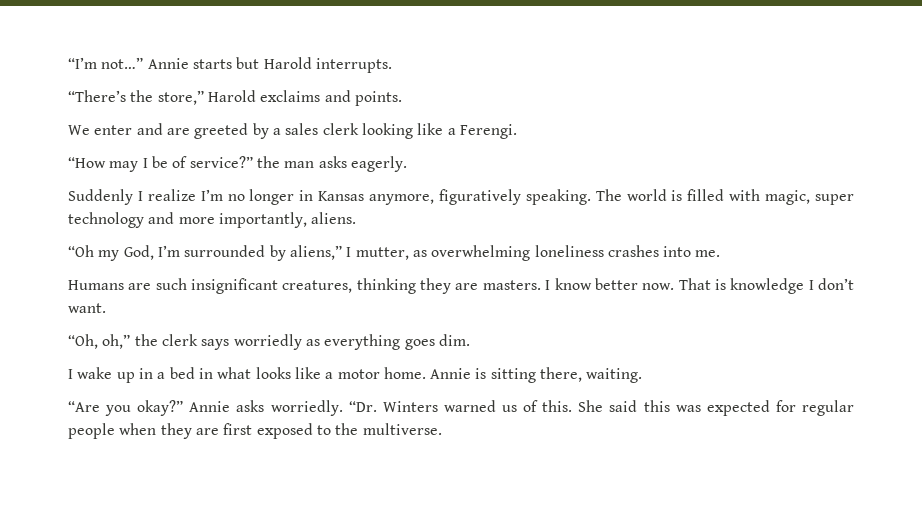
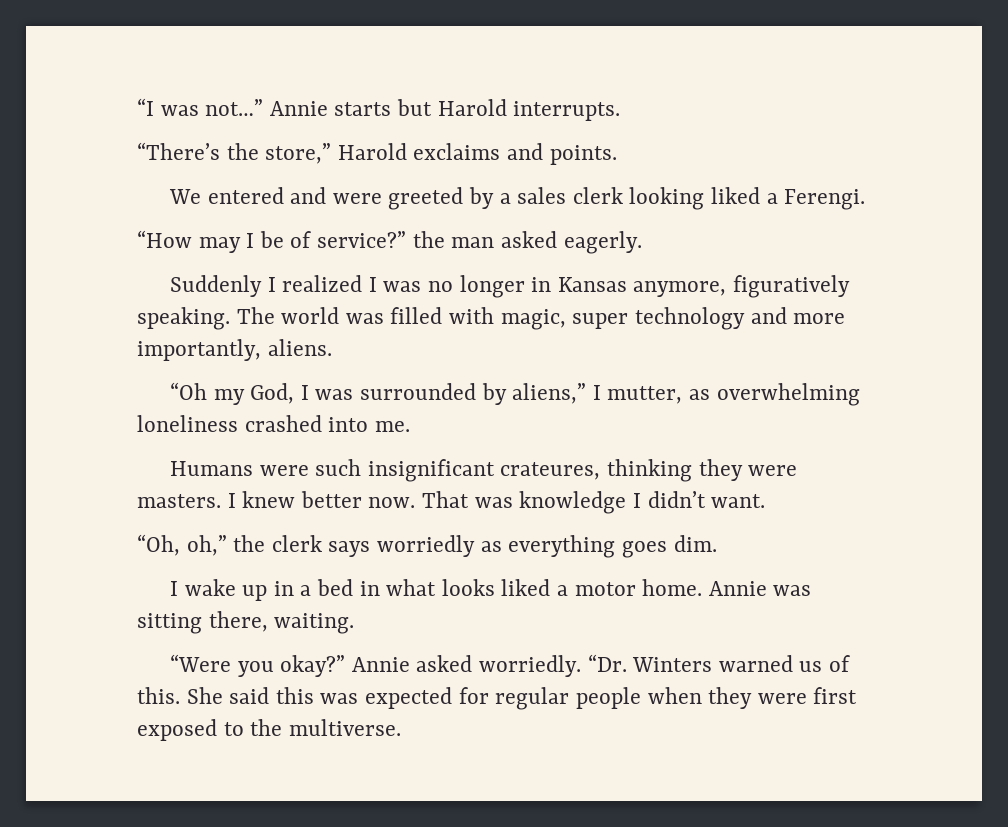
[68,57,97,69] “I’m -> [137,98,199,116] “I was
[94,123,190,135] enter and are -> [207,187,382,204] entered and were
[417,123,444,135] like -> [711,187,761,204] liked
[318,156,347,168] asks -> [500,231,557,248] asked
[147,189,223,201] realize I’m -> [282,275,422,292] realized I was
[671,190,683,201] is -> [345,313,384,324] was
[157,245,180,257] I’m -> [300,385,354,400] I was
[607,245,659,257] crashes -> [244,415,322,432] crashed
[128,283,152,290] are -> [259,465,309,476] were
[282,280,353,293] creatures, -> [500,462,601,480] crateures,
[455,283,479,290] are -> [748,465,798,476] were
[554,278,592,290] know -> [242,491,296,508] knew
[714,279,726,290] is -> [474,497,513,508] was
[818,278,855,290] don’t -> [647,491,706,508] didn’t
[294,367,321,379] like -> [501,579,551,596] liked
[475,368,487,379] is -> [773,585,812,596] was
[68,401,100,412] “Are -> [169,654,231,672] “Were
[236,400,265,412] asks -> [416,655,473,672] asked
[195,428,219,435] are -> [757,693,807,704] were

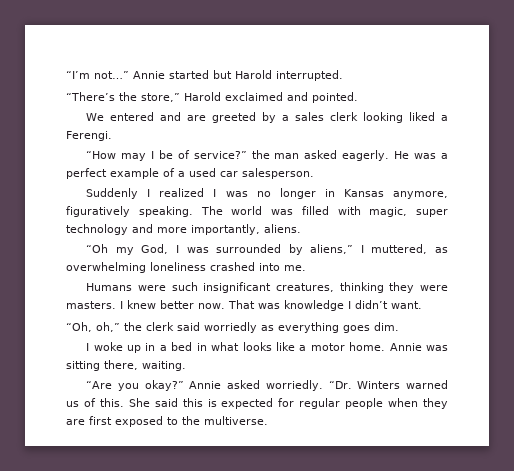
[137,98,199,116] “I was -> [66,71,90,79] “I’m
[334,102,392,116] starts -> [169,70,209,79] started
[513,101,621,121] interrupts. -> [276,70,343,81] interrupted.
[413,143,617,165] exclaims and points. -> [225,92,358,103] exclaimed and pointed.
[332,193,382,204] were -> [187,115,207,121] are
(642, 242) none -> [394,151,449,159] [66,168,314,179] He was a perfect example of a used car salesperson.
[607,386,683,404] mutter, -> [371,244,428,254] muttered,
[500,462,601,480] crateures, -> [275,283,334,292] creatures,
[328,541,371,557] says -> [177,322,200,331] said
[184,579,236,596] wake -> [93,342,123,351] woke
[501,579,551,596] liked -> [275,342,295,351] like
[169,654,231,672] “Were -> [86,381,113,389] “Are
[320,693,359,704] was -> [207,399,217,407] is
[757,693,807,704] were -> [66,419,85,425] are

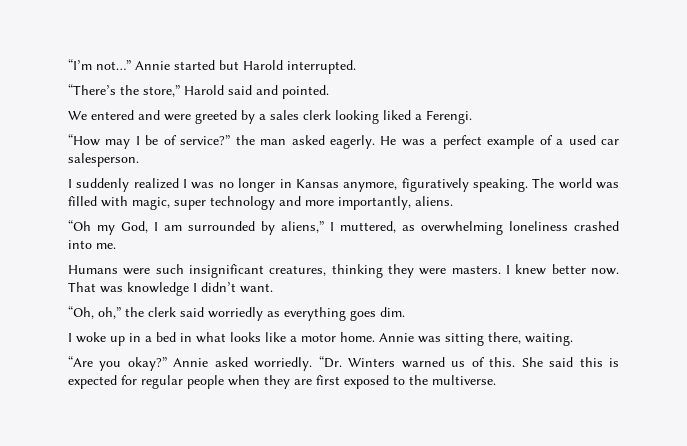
[225,92,283,101] exclaimed -> [228,85,252,95] said
[187,115,207,121] are -> [164,114,191,121] were
[86,188,151,199] Suddenly I -> [68,178,130,192] I suddenly
[186,247,209,253] was -> [164,225,182,231] am

